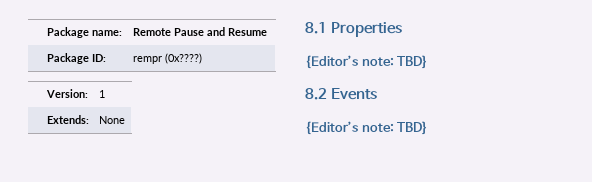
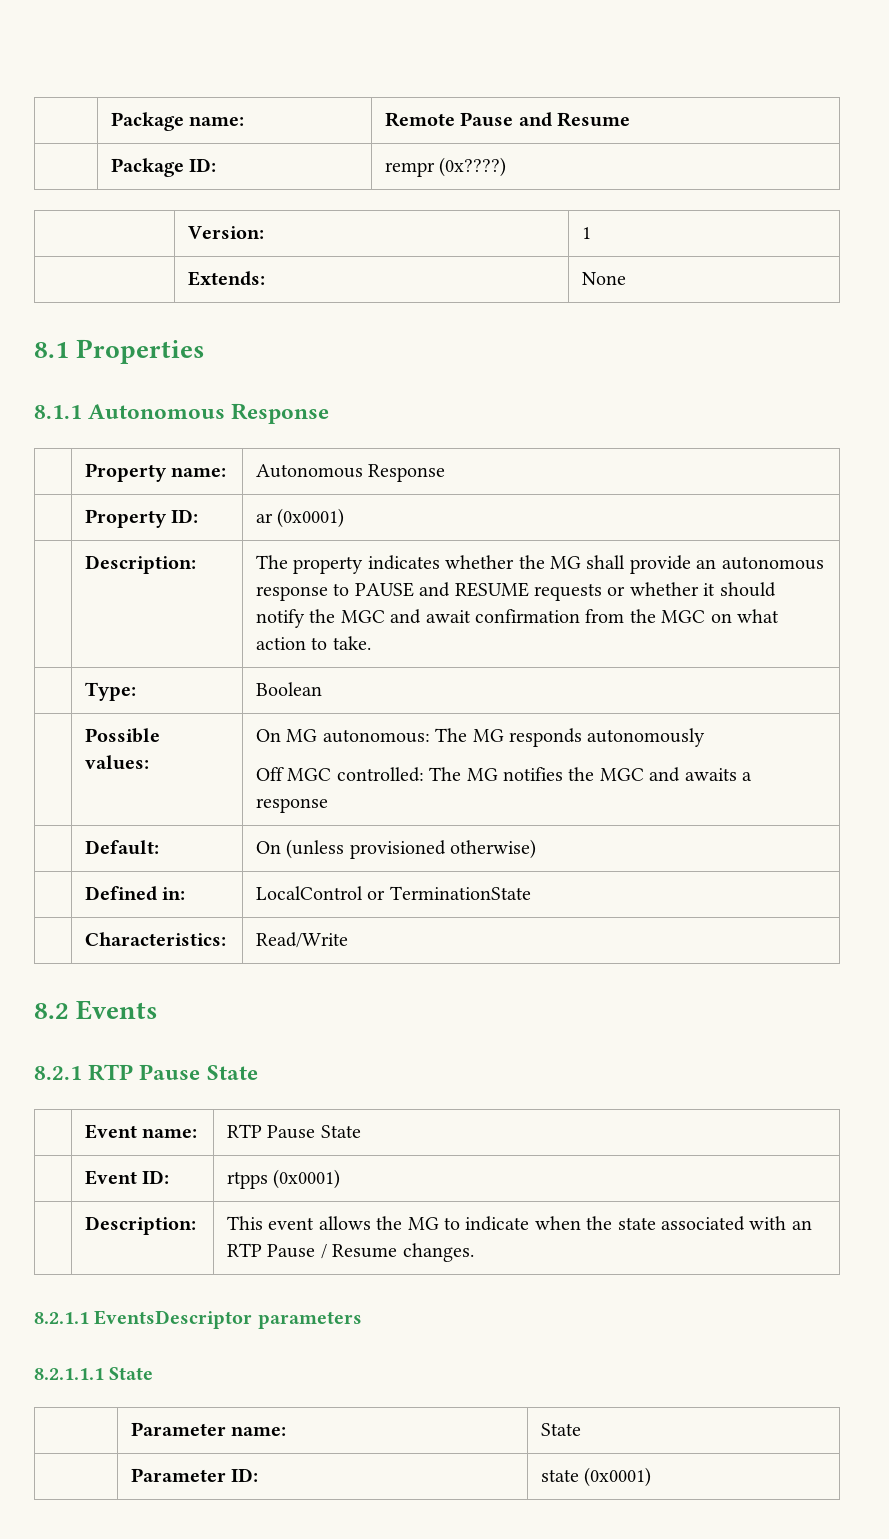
[305,55,429,69] [305,88,378,100] [305,121,429,135] {Editor’s note: TBD} // 8.2 Events // {Editor’s note: TBD} -> [34,403,330,424] [84,463,227,482] [255,464,446,482] [84,509,199,528] [255,508,345,528] [84,555,196,574] [255,555,824,574] [255,582,776,601] [255,609,779,628] [255,636,371,650] [84,682,136,701] [255,682,322,696] [84,728,160,743] [84,755,149,770] [255,728,706,747] [255,767,752,782] [255,798,328,813] [84,840,159,855] [255,839,537,859] [84,886,186,901] [255,886,531,900] [84,932,226,946] [255,932,348,948] [34,1000,159,1020] [34,1064,258,1081] [84,1124,198,1139] [226,1124,361,1139] [84,1170,170,1185] [226,1169,341,1189] [84,1216,196,1235] [226,1216,812,1231] [226,1243,474,1262] [34,1310,362,1329] [34,1367,154,1380] [130,1422,287,1436] [540,1423,581,1436] [130,1468,259,1482] [540,1467,652,1487] 8.1.1 Autonomous Response // | Property name: | Autonomous Response // | Property ID: | ar (0x0001) // | Description: | The property indicates whether the MG shall provide an autonomous response to PAUSE and RESUME requests or whether it should notify the MGC and await confirmation from the MGC on what action to take. // | Type: | Boolean // | Possible values: | On MG autonomous: The MG responds autonomously // Off MGC controlled: The MG notifies the MGC and awaits a response // | Default: | On (unless provisioned otherwise) // | Defined in: | LocalControl or TerminationState // | Characteristics: | Read/Write // 8.2 Events // 8.2.1 RTP Pause State // | Event name: | RTP Pause State // | Event ID: | rtpps (0x0001) // | Description: | This event allows the MG to indicate when the state associated with an RTP Pause / Resume changes. // 8.2.1.1 EventsDescriptor parameters // 8.2.1.1.1 State // | Parameter name: | State // | Parameter ID: | state (0x0001)

